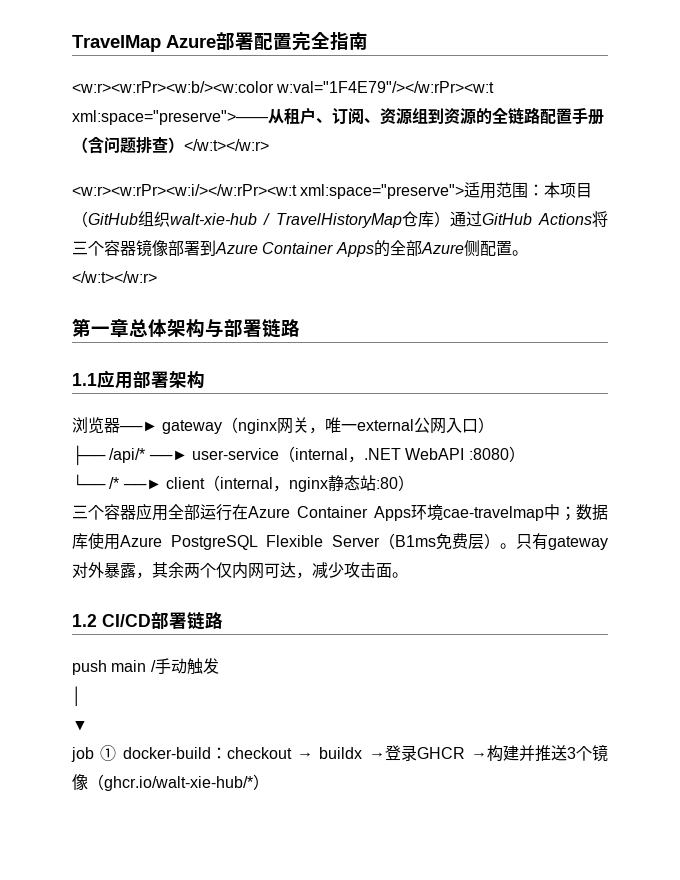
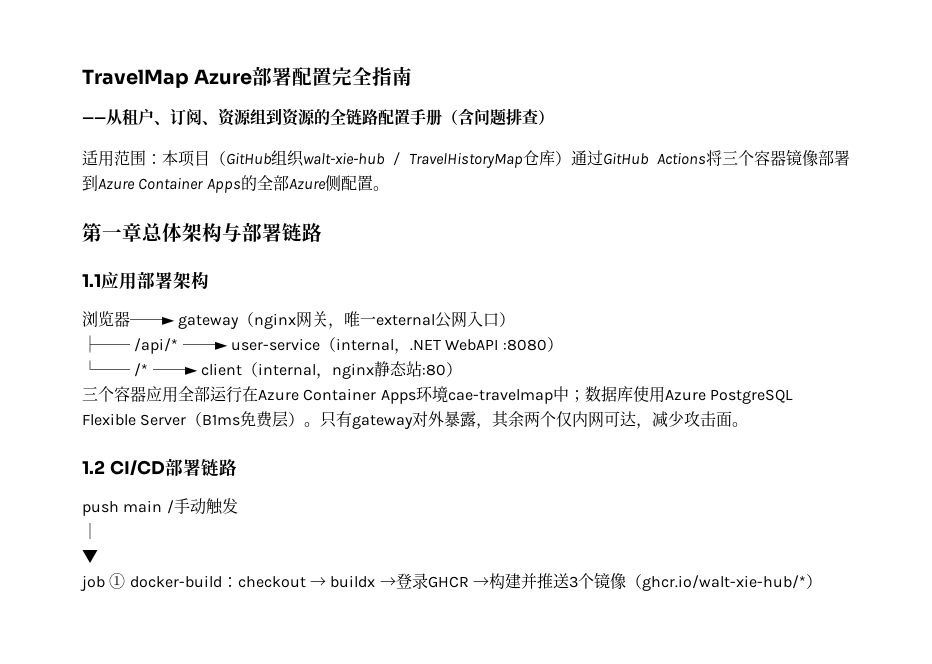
[72,81,495,93] [72,110,268,125] <w:r><w:rPr><w:b/><w:color w:val="1F4E79"/></w:rPr><w:t xml:space="preserve">—— -> [82,117,106,123] ——
[184,139,269,151] [72,184,465,199] </w:t></w:r> // <w:r><w:rPr><w:i/></w:rPr><w:t xml:space="preserve"> -> (554, 117) //
[72,271,157,283] </w:t></w:r> -> (389, 188) none

